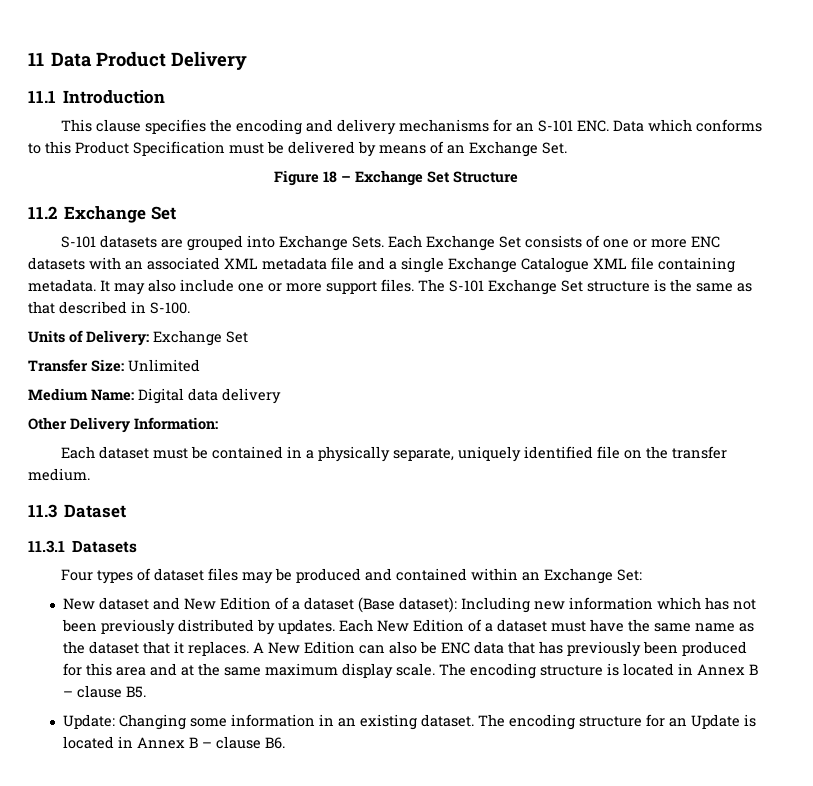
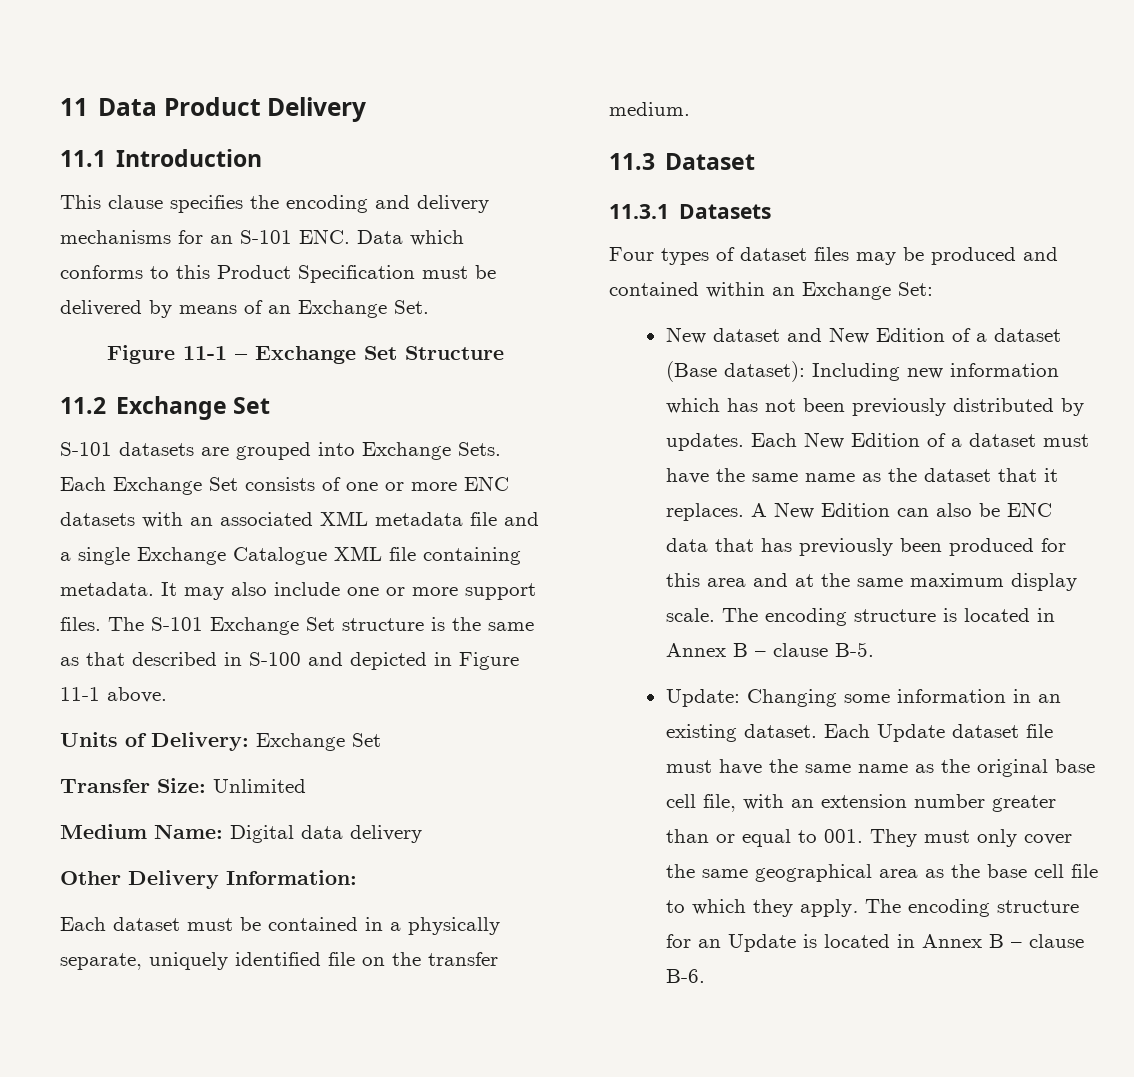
[322,171,337,183] 18 -> [183,346,227,360] 11-1
[150,302,190,314] S-100. -> [249,652,519,670] [60,687,167,703] S-100 and depicted in Figure 11-1 above.
[125,686,146,698] B5. -> [834,642,874,657] B-5.
(474, 720) none -> [823,724,1053,742] [665,759,1095,777] [665,794,1056,812] [665,829,1072,847] [665,864,1098,882] [665,899,858,917] Each Update dataset file must have the same name as the original base cell file, with an extension number greater than or equal to 001. They must only cover the same geographical area as the base cell file to which they apply.
[264,737,285,749] B6. -> [665,969,705,983] B-6.

